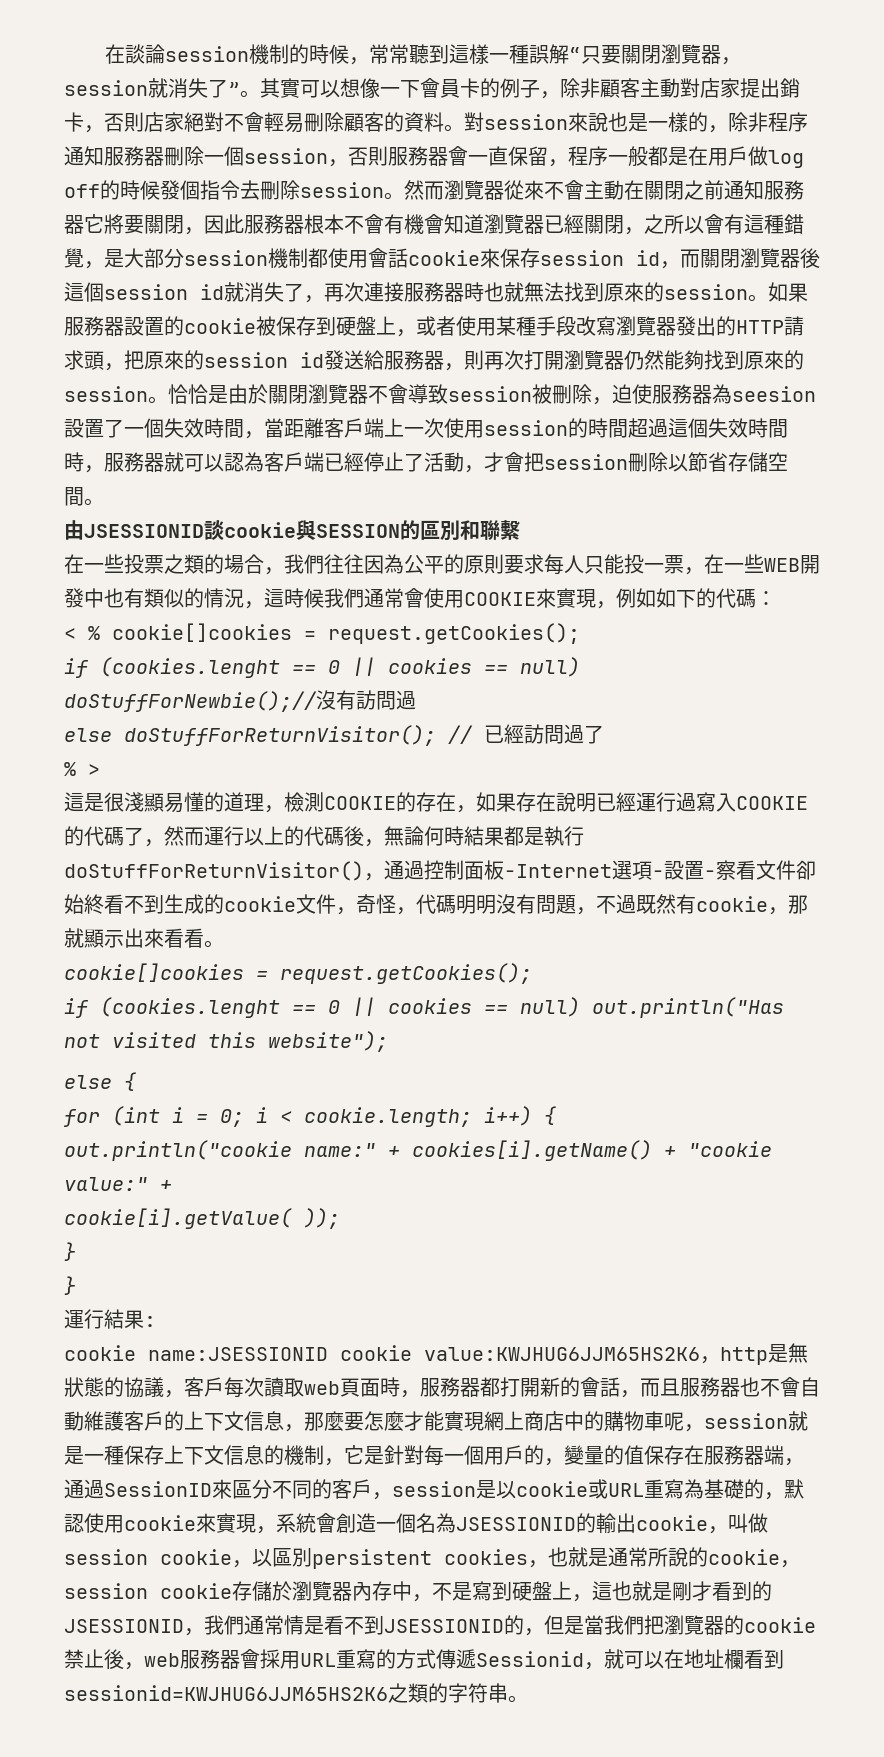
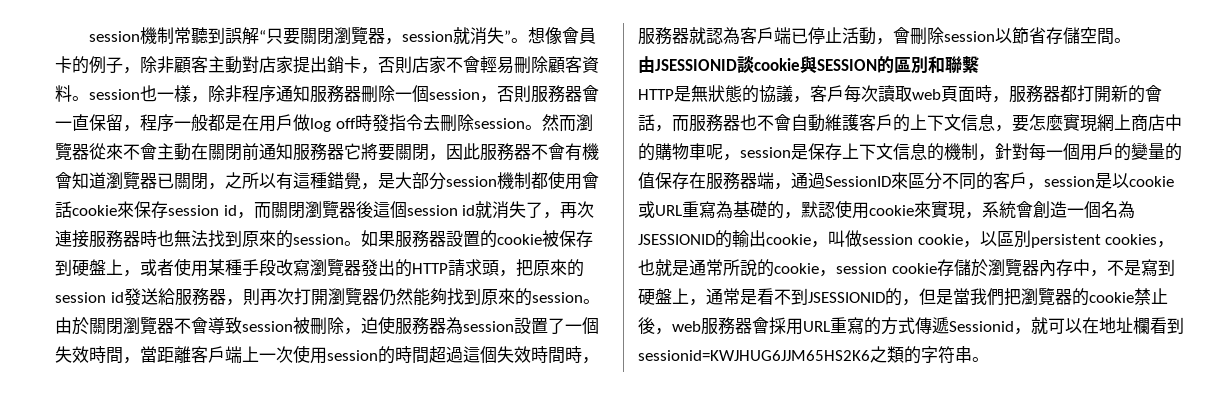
[105,44,530,65] 在談論session機制的時候，常常聽到這樣一種 -> [88,27,225,44] session機制常聽到
[208,78,420,98] 了”。其實可以想像一下 -> [503,27,562,44] ”。想像
[184,112,224,132] 絕對 -> (446, 65) none
[384,112,708,132] 的資料。對session來說也是一樣的 -> [582,56,599,73] [55,85,191,102] 資料。session也一樣
[100,180,200,200] 的時候發個 -> [354,114,389,132] 時發
[684,180,704,200] 之 -> (242, 152) none
[304,214,344,234] 根本 -> (531, 152) none
[564,214,584,234] 經 -> (174, 181) none
[704,214,724,234] 會 -> (276, 180) none
[504,282,524,302] 就 -> (174, 238) none
[168,384,228,404] 恰恰是 -> (600, 301) none
[732,386,816,402] seesion -> [463,321,514,332] session
[184,454,224,472] 可以 -> (706, 35) none
[344,452,668,473] 經停止了活動，才會把session刪除 -> [808,27,995,45] 停止活動，會刪除session
[64,554,820,575] [64,588,776,609] [64,623,580,644] [64,657,580,678] [64,690,416,712] [64,724,604,746] [64,762,100,776] [64,792,808,813] [64,826,584,847] [64,860,816,881] [64,894,808,915] [64,928,224,948] [64,963,532,984] [64,997,784,1018] [64,1031,388,1052] [64,1072,136,1091] [64,1106,556,1127] [64,1140,772,1161] [64,1177,172,1191] [64,1208,340,1229] [64,1242,76,1261] [64,1276,76,1295] [64,1309,156,1329] [64,1345,768,1365] 在一些投票之類的場合，我們往往因為公平的原則要求每人只能投一票，在一些WEB開發中也有類似的情況，這時候我們通常會使用COOKIE來實現，例如如下的代碼： // < % cookie[]cookies = request.getCookies(); // if (cookies.lenght == 0 || cookies == null) doStuffForNewbie();//沒有訪問過 // else doStuffForReturnVisitor(); // 已經訪問過了 // % > // 這是很淺顯易懂的道理，檢測COOKIE的存在，如果存在說明已經運行過寫入COOKIE的代碼了，然而運行以上的代碼後，無論何時結果都是執行doStuffForReturnVisitor()，通過控制面板-Internet選項-設置-察看文件卻始終看不到生成的cookie文件，奇怪，代碼明明沒有問題，不過既然有cookie，那就顯示出來看看。 // cookie[]cookies = request.getCookies(); // if (cookies.lenght == 0 || cookies == null) out.println("Has not visited this website"); // else { // for (int i = 0; i < cookie.length; i++) { // out.println("cookie name:" + cookies[i].getName() + "cookie value:" + // cookie[i].getValue( )); // } // } // 運行結果: // cookie name:JSESSIONID cookie value:KWJHUG6JJM65HS2K6，http -> [638,89,674,100] HTTP
[660,1378,680,1396] 且 -> (689, 123) none
[304,1411,444,1431] 那麼要怎麼才能 -> [1012,114,1063,132] 要怎麼
[788,1411,808,1431] [64,1445,124,1465] 就是一種 -> [791,144,808,160] 是
[344,1445,384,1465] 它是 -> (995, 157) none
[544,1458,564,1466] ， -> (1131, 152) none
[592,1581,772,1601] [64,1615,304,1636] 這也就是剛才看到的JSESSIONID，我們通常情 -> [706,288,740,305] 通常

